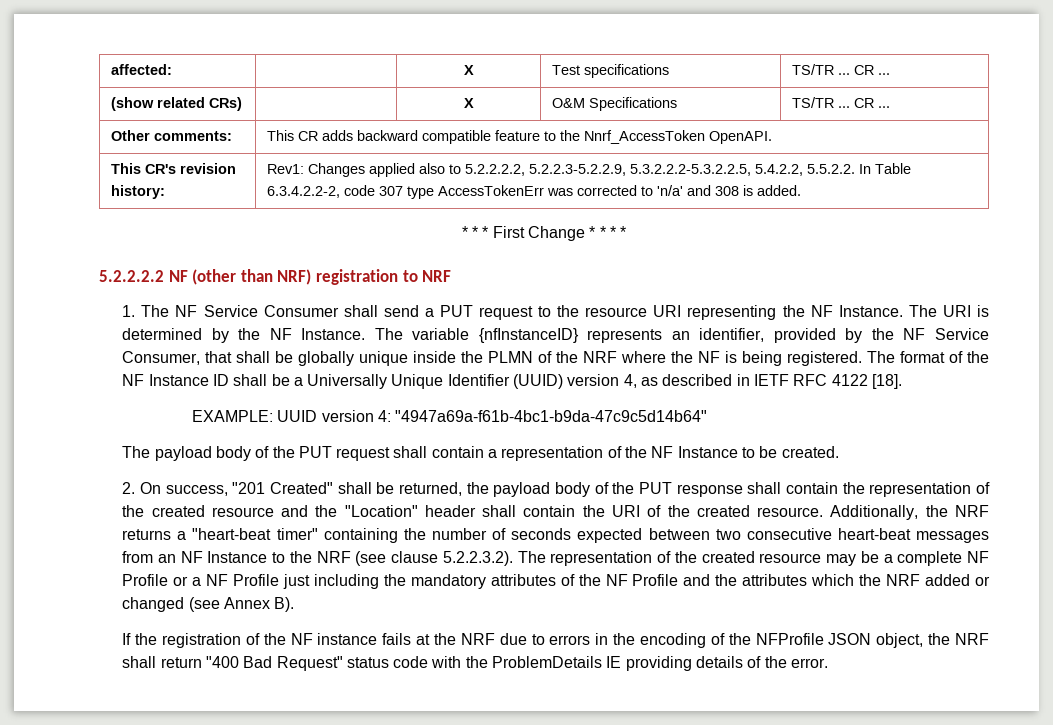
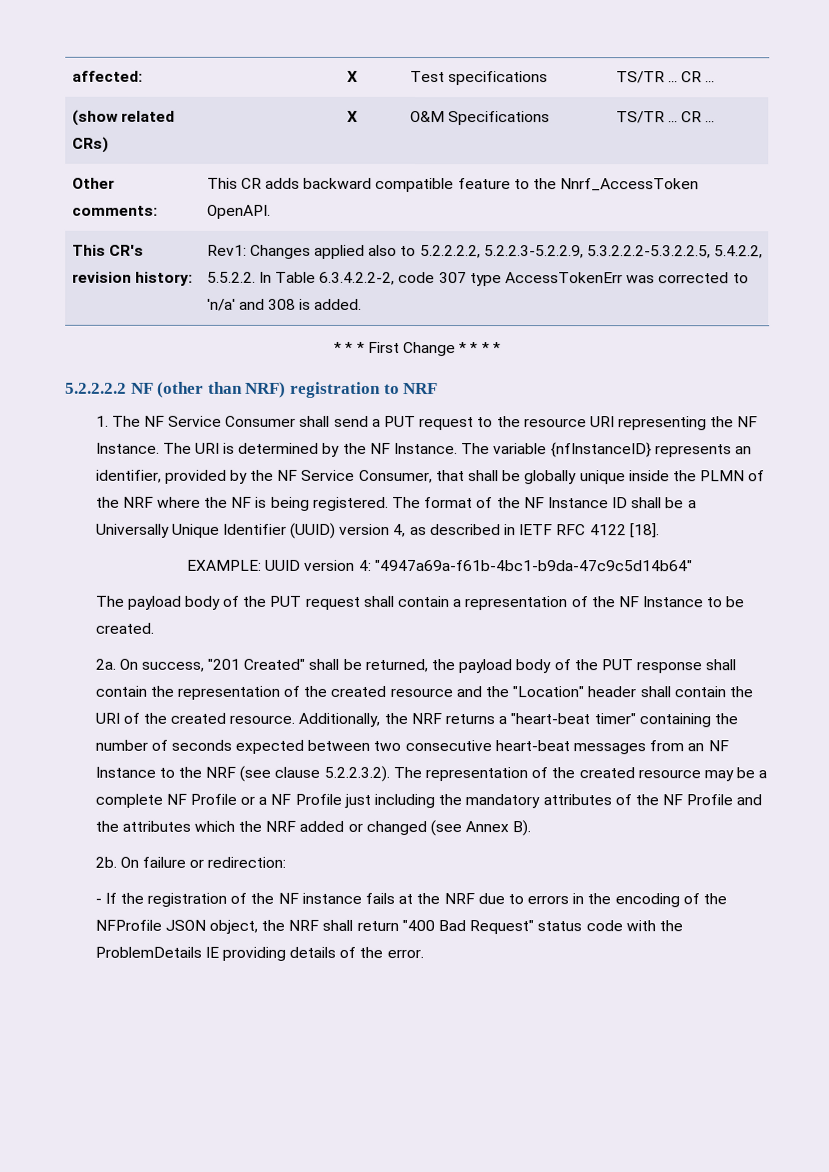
[122,482,136,494] 2. -> [94,658,116,670] 2a.
(295, 604) none -> [94,856,287,868] [94,898,102,904] 2b. On failure or redirection: // -

